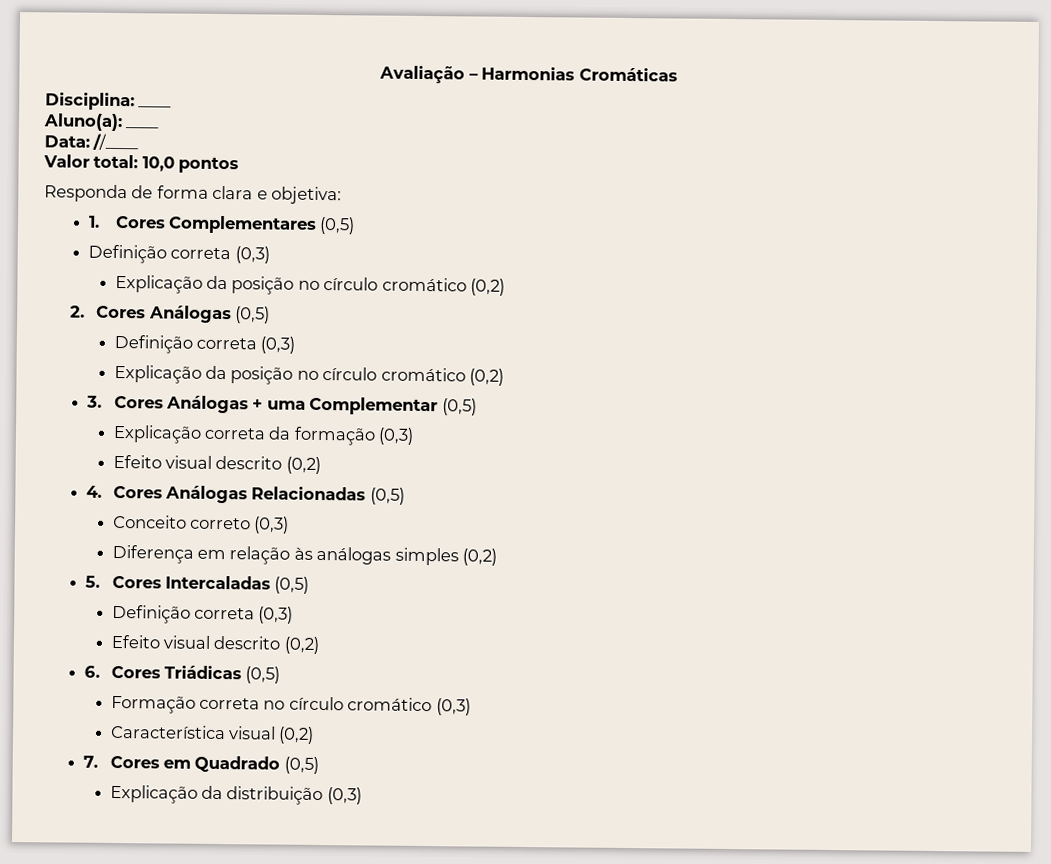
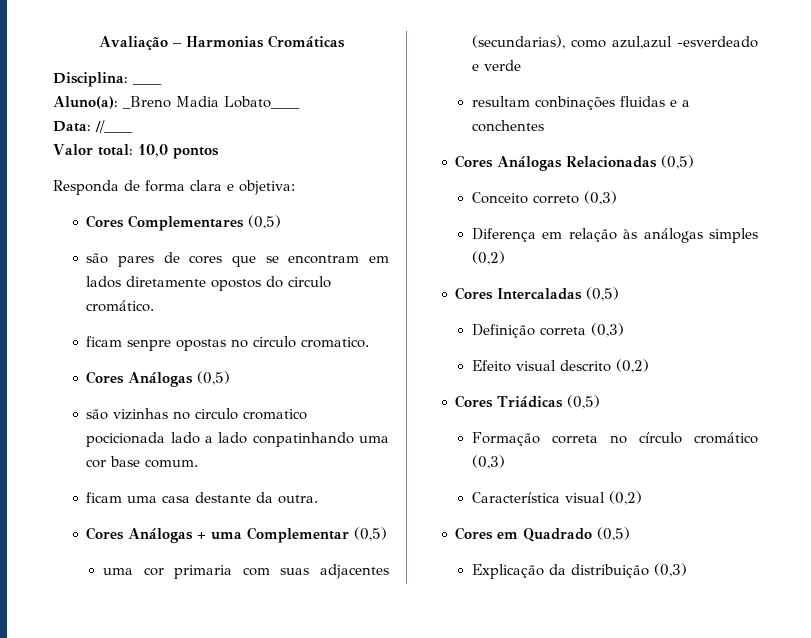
[125,127,160,129] ____ -> [123,96,300,109] _Breno Madia Lobato____
[87,215,100,228] 1. -> (295, 187) none
[87,244,270,264] [114,274,506,296] [69,305,271,324] [113,334,296,354] [113,364,505,386] [85,395,102,408] Definição correta (0,3) // Explicação da posição no círculo cromático (0,2) // 2. Cores Análogas (0,5) // Definição correta (0,3) // Explicação da posição no círculo cromático (0,2) // 3. -> [86,252,390,267] [86,276,332,291] [86,300,155,312] [86,336,370,351] [86,371,231,387] [86,408,308,420] [86,432,389,447] [86,456,199,468] [86,492,319,504] são pares de cores que se encontram em lados diretamente opostos do circulo cromático. // ficam senpre opostas no circulo cromatico. // Cores Análogas (0,5) // são vizinhas no circulo cromatico pocicionada lado a lado conpatinhando uma cor base comum. // ficam uma casa destante da outra. //
[112,424,415,446] [112,454,321,474] [85,485,102,498] Explicação correta da formação (0,3) // Efeito visual descrito (0,2) // 4. -> [102,564,389,579] [471,35,758,49] [471,60,521,71] [471,96,690,110] [471,120,544,132] uma cor primaria com suas adjacentes (secundarias), como azul,azul -esverdeado e verde // resultam conbinações fluidas e a conchentes //
[84,575,100,588] 5. -> (505, 258) none
[83,665,100,678] 6. -> (649, 366) none
[82,755,98,768] 7. -> (642, 498) none

